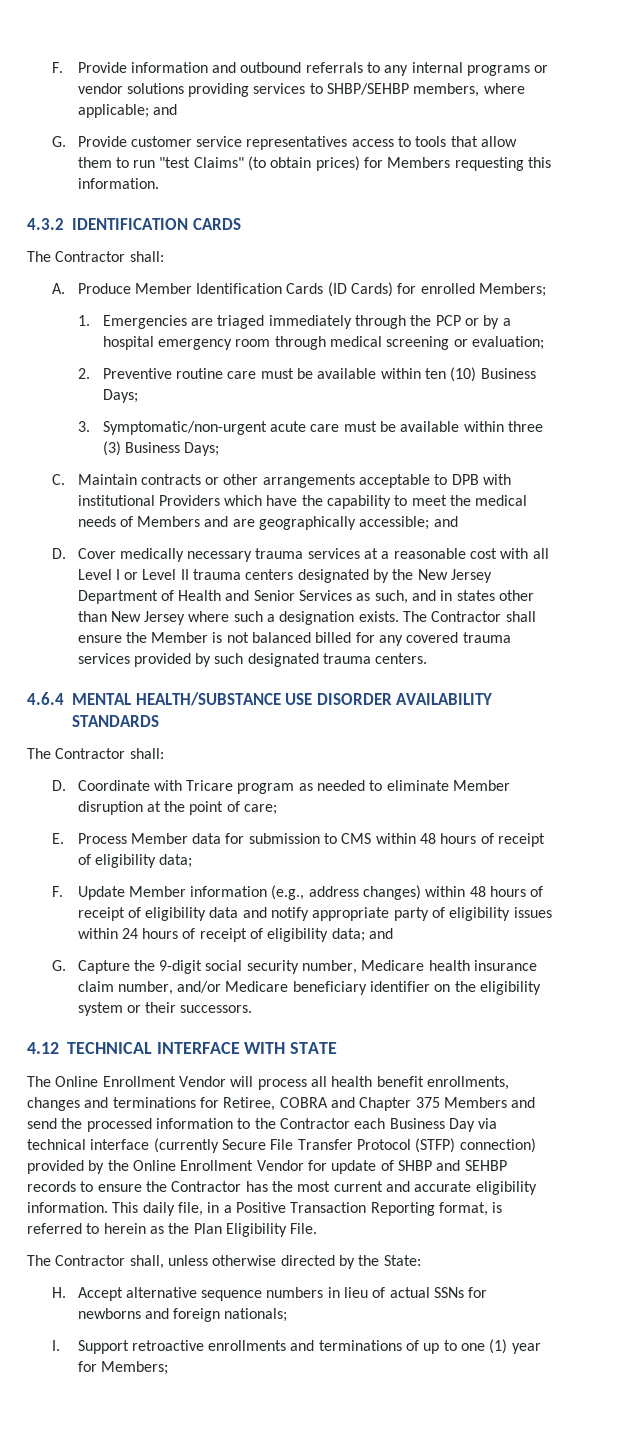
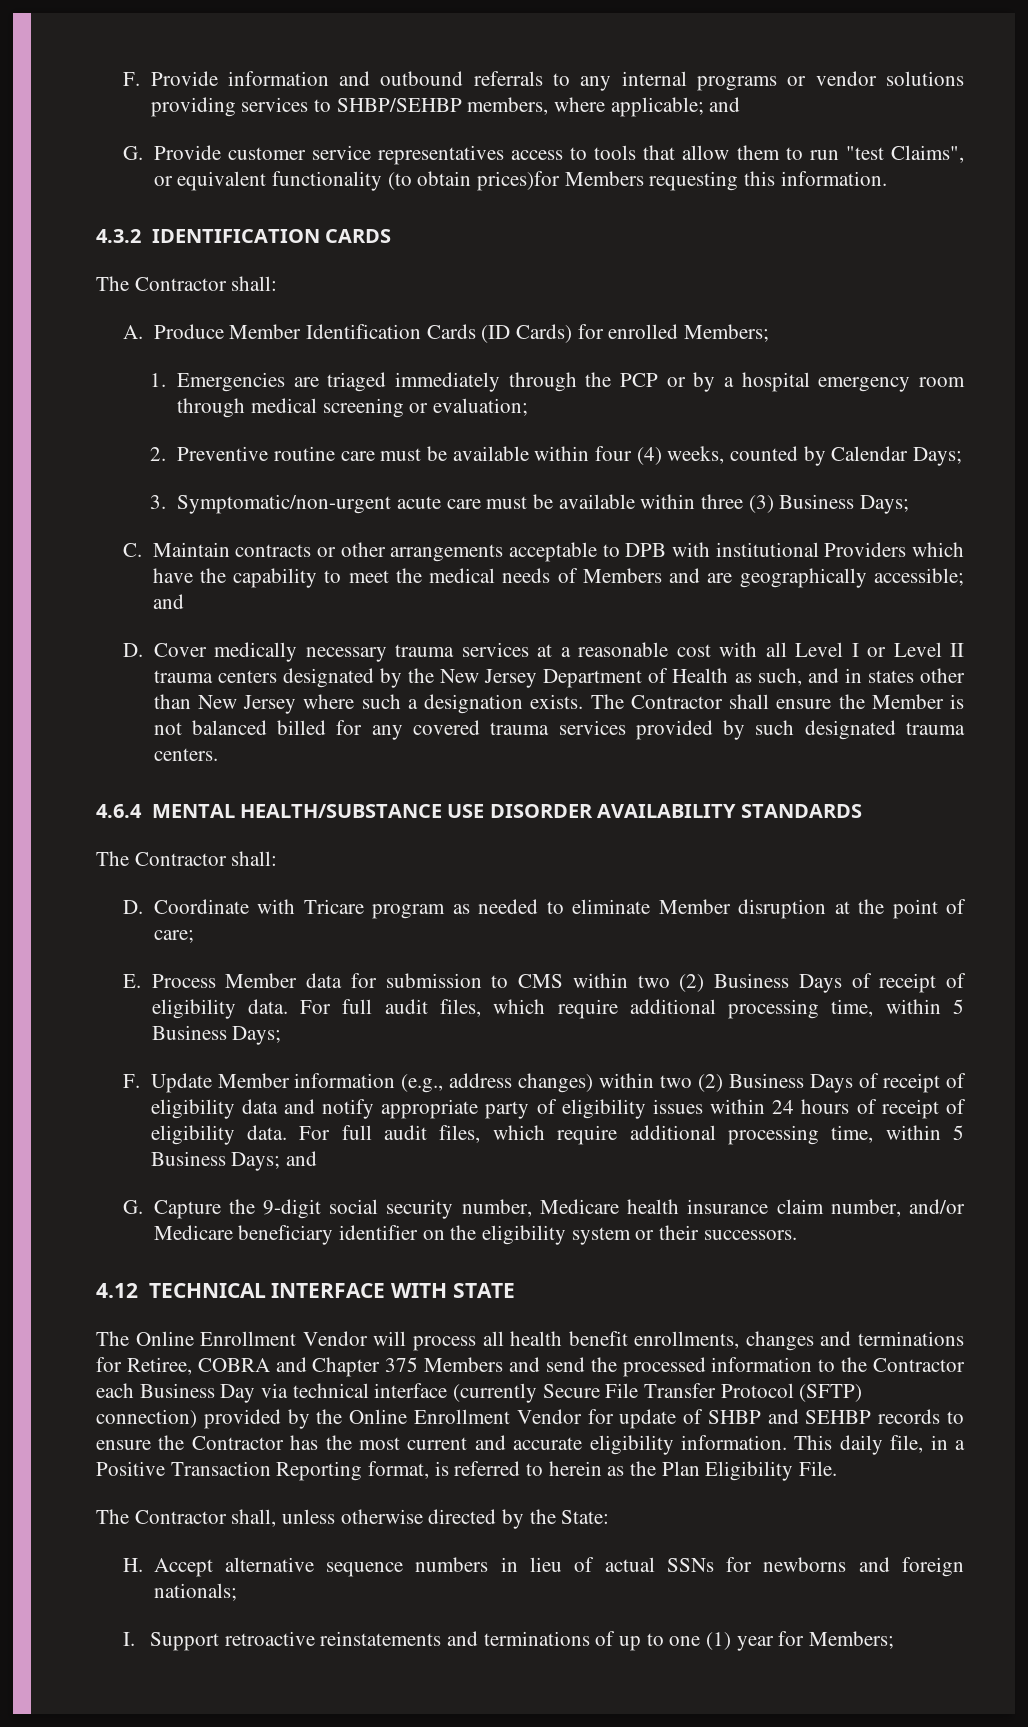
[193,156,384,171] Claims" (to obtain prices) for -> [891,145,964,163] [153,171,560,191] Claims", or equivalent functionality (to obtain prices)for
[424,367,536,382] ten (10) Business -> [594,446,909,466] four (4) weeks, counted by Calendar
[225,590,353,601] and Senior Services -> (729, 675) none
[420,833,546,847] [77,854,193,868] 48 hours of receipt of eligibility data; -> [637,973,966,993] [151,999,964,1019] [151,1025,282,1045] two (2) Business Days of receipt of eligibility data. For full audit files, which require additional processing time, within 5 Business Days;
[469,886,527,897] 48 hours -> [660,1073,854,1093] two (2) Business Days
[331,928,365,942] data; -> [246,1125,964,1145] [150,1151,281,1171] data. For full audit files, which require additional processing time, within 5 Business Days;
[415,1138,456,1153] (STFP) -> [799,1384,863,1402] (SFTP)
[208,1340,287,1351] enrollments -> [320,1631,442,1646] reinstatements

